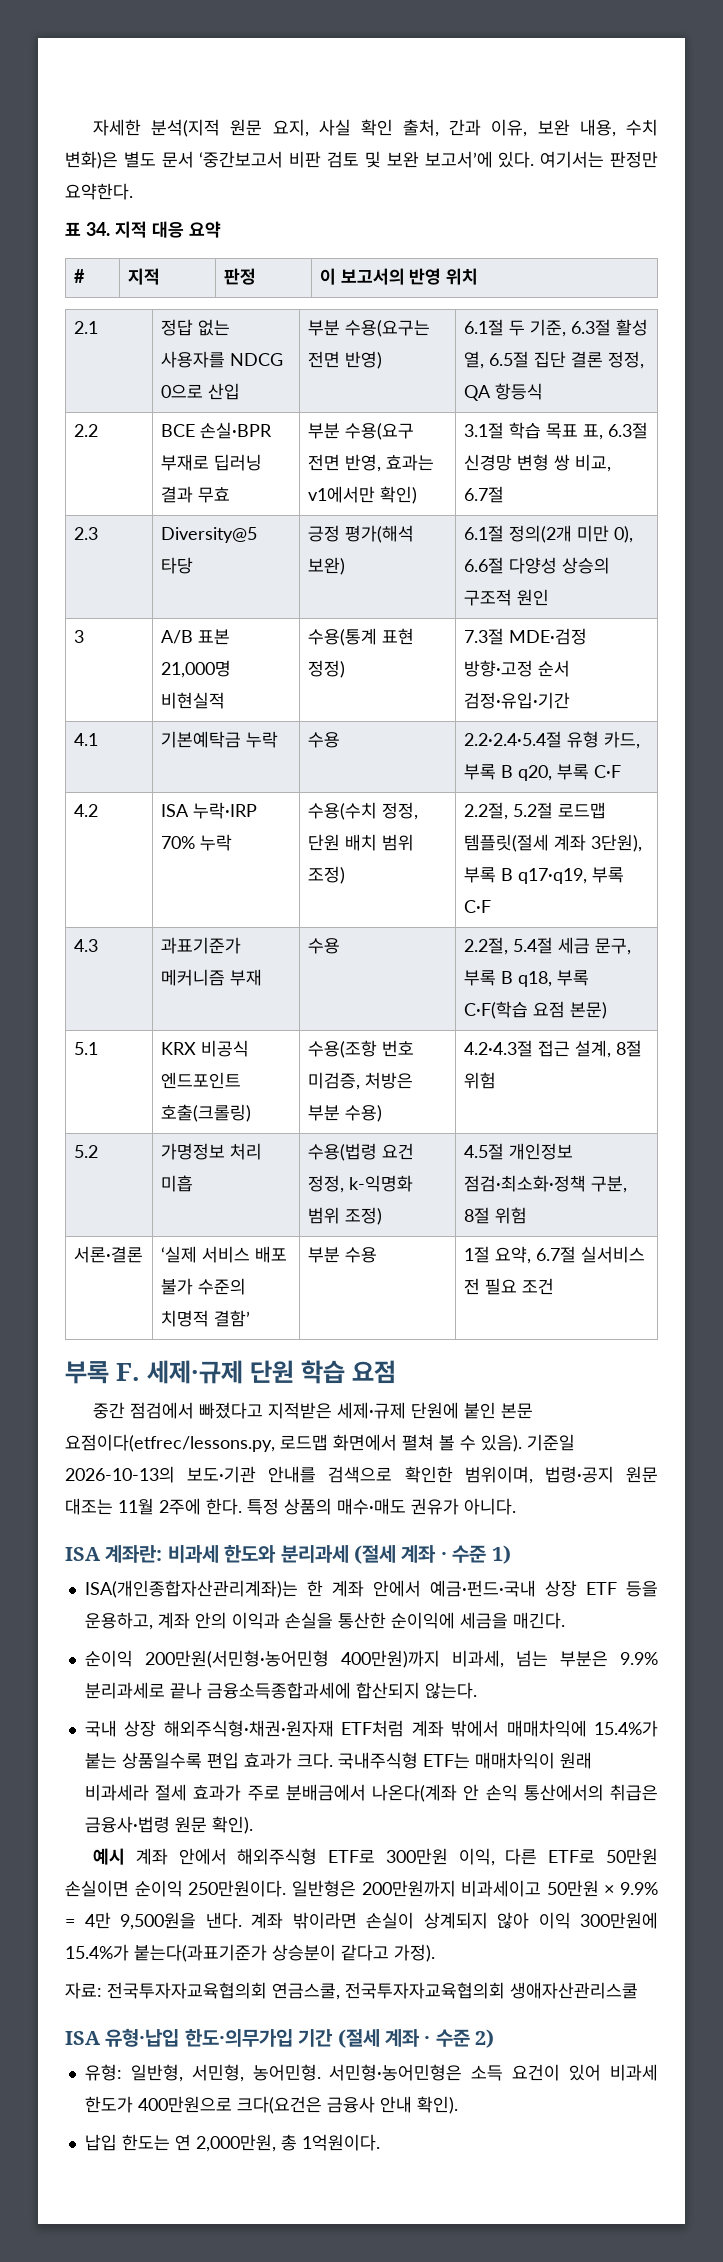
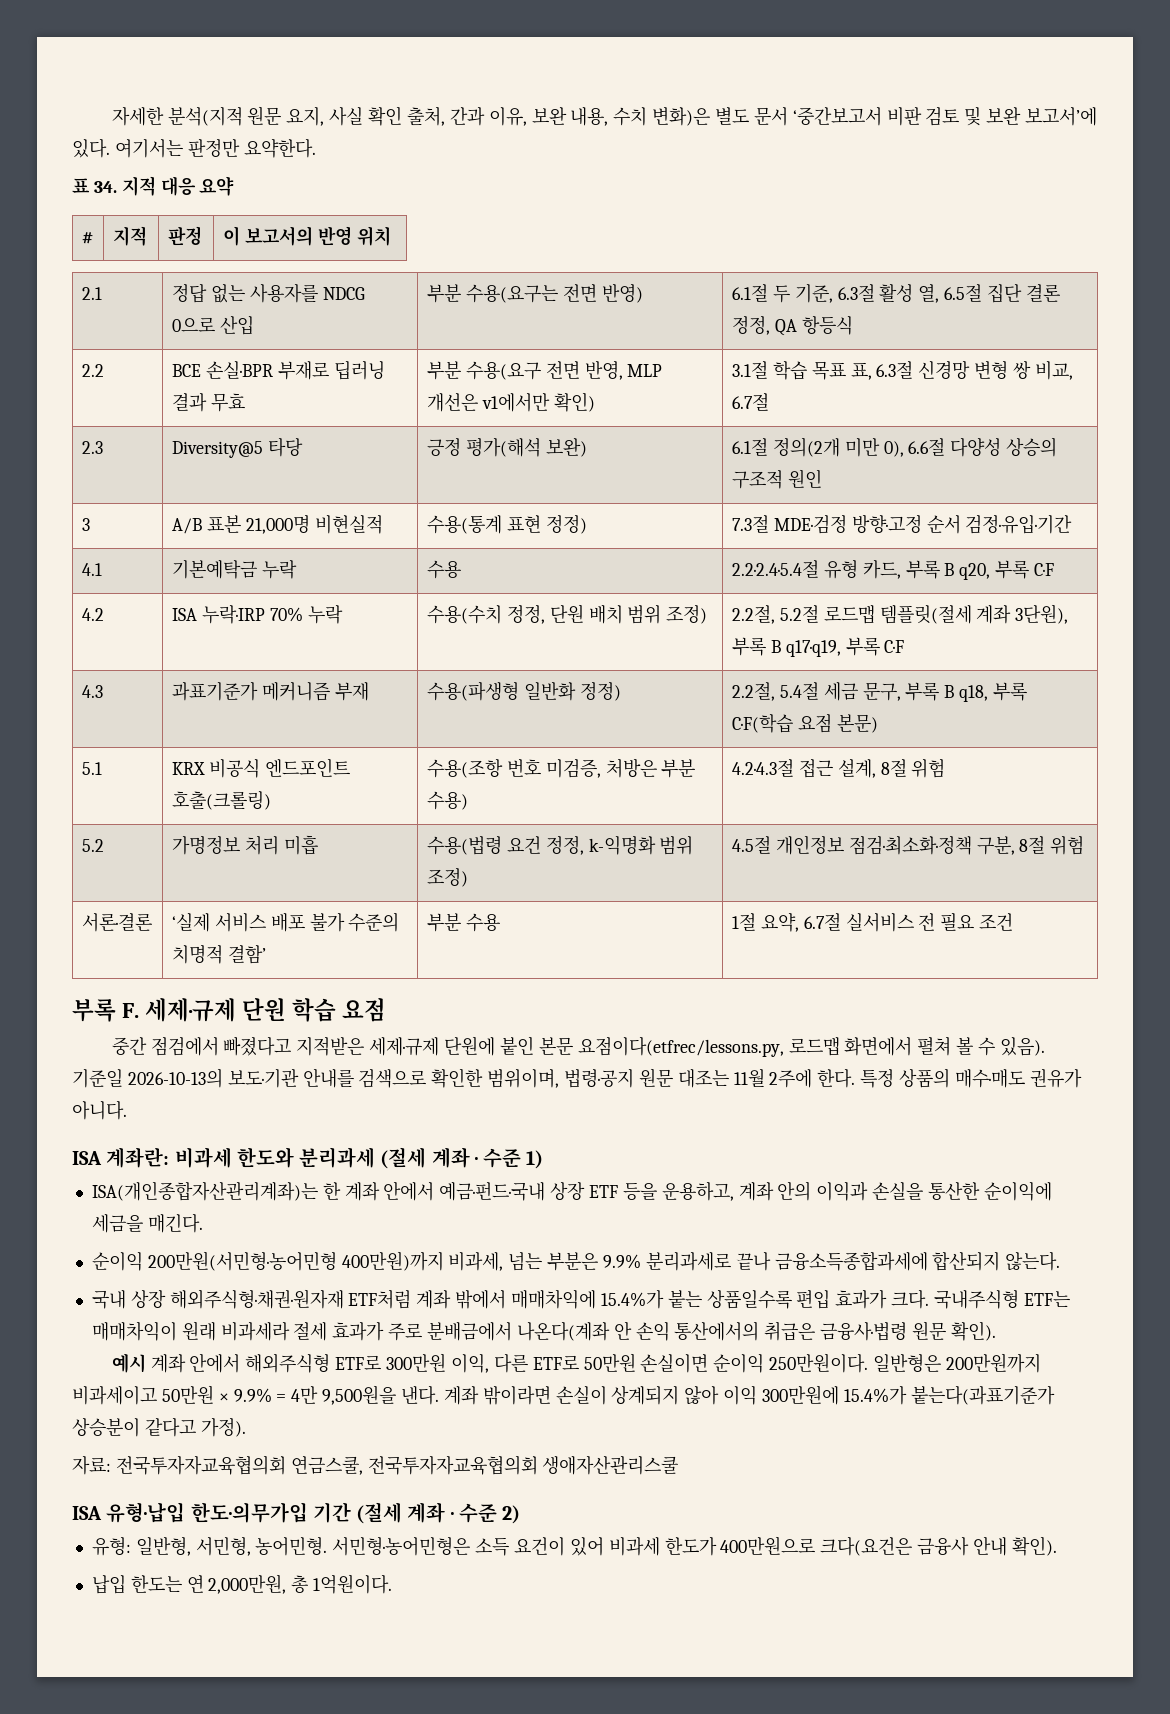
[385,454,434,471] 효과는 -> [627,364,663,377] [426,393,478,412] MLP 개선은
[307,938,340,954] 수용 -> [426,681,621,701] 수용(파생형 일반화 정정)

